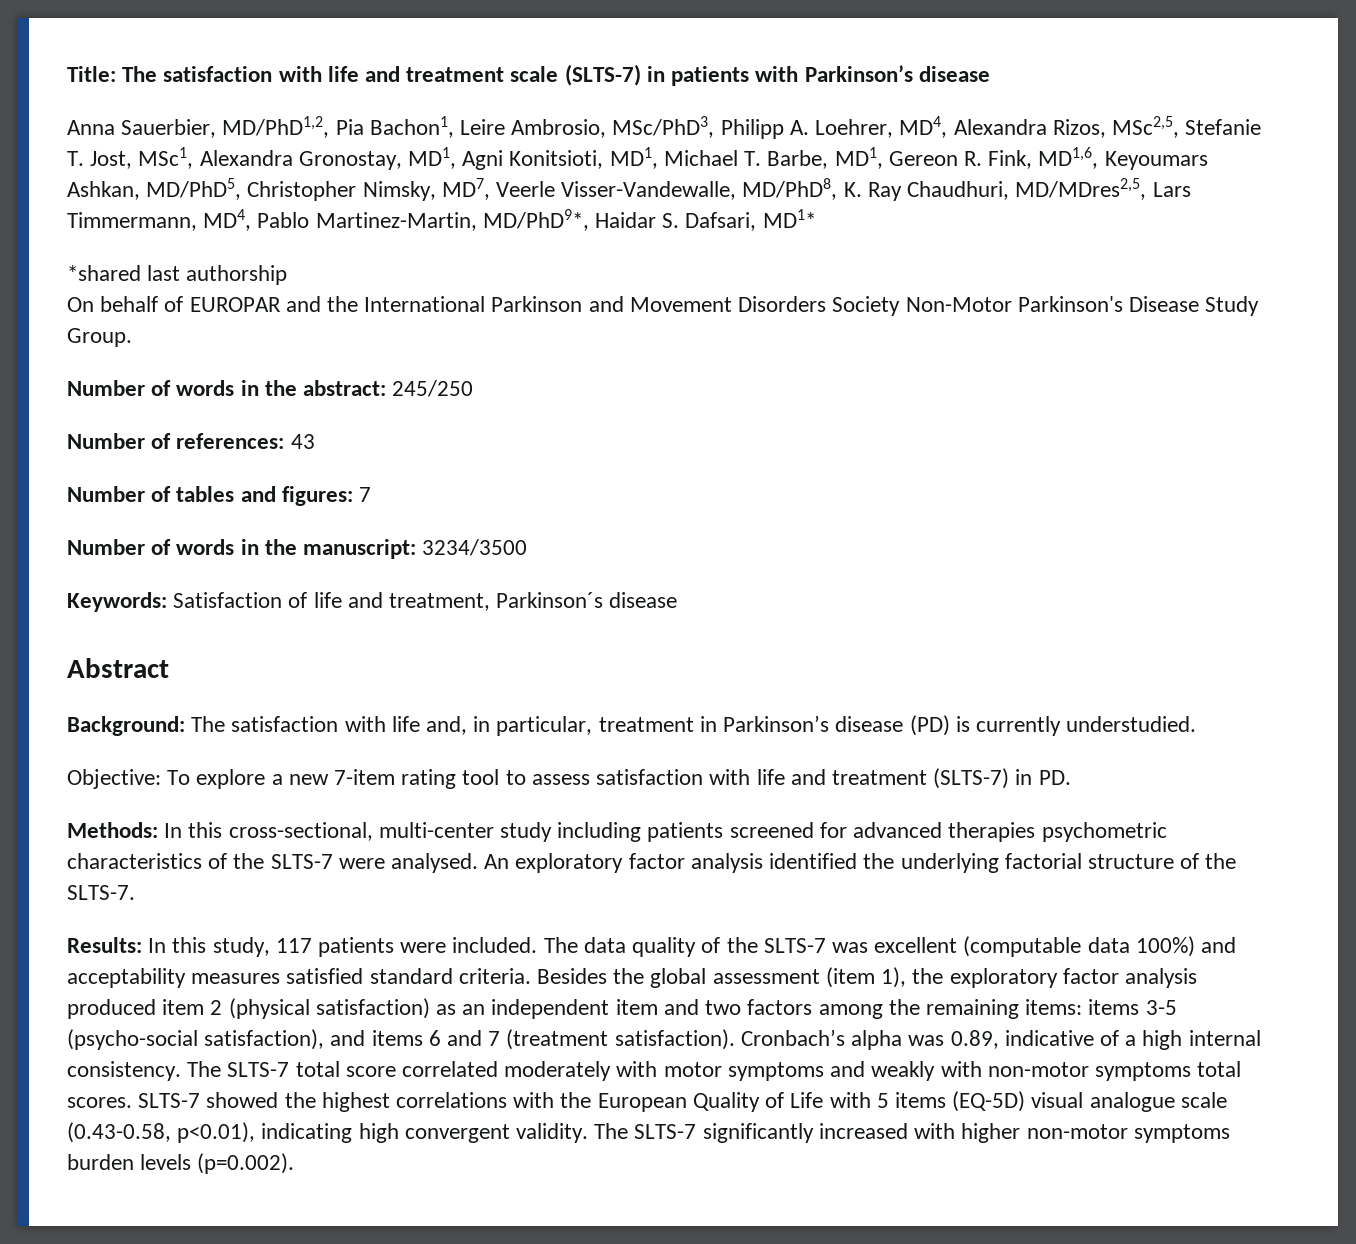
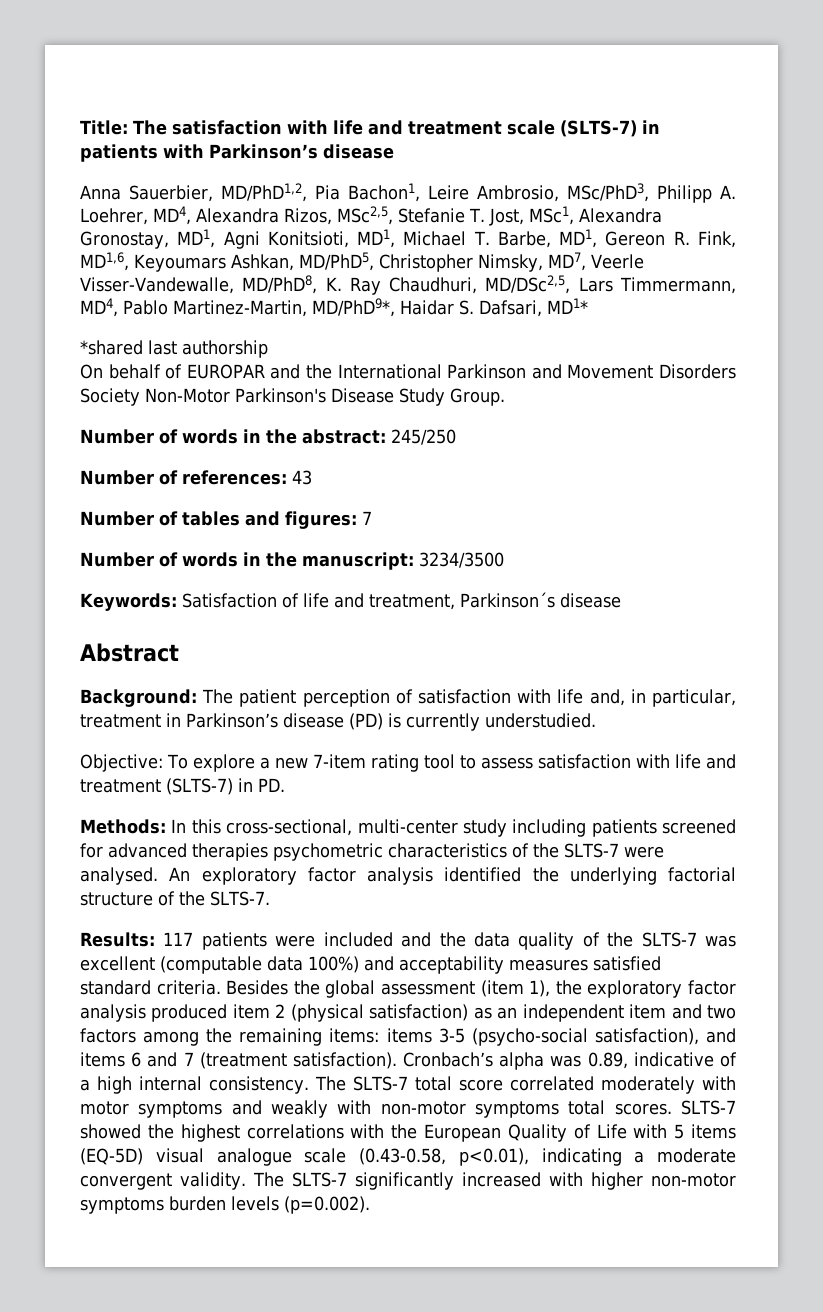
[1015,178,1147,200] MD/MDres2,5, -> [485,275,571,294] MD/DSc2,5,
(226, 724) none -> [239,689,413,707] patient perception of
[148,937,578,957] In this study, 117 patients were included. The -> [163,932,466,950] 117 patients were included and the
[358,1123,399,1143] high -> [634,1148,736,1163] a moderate

